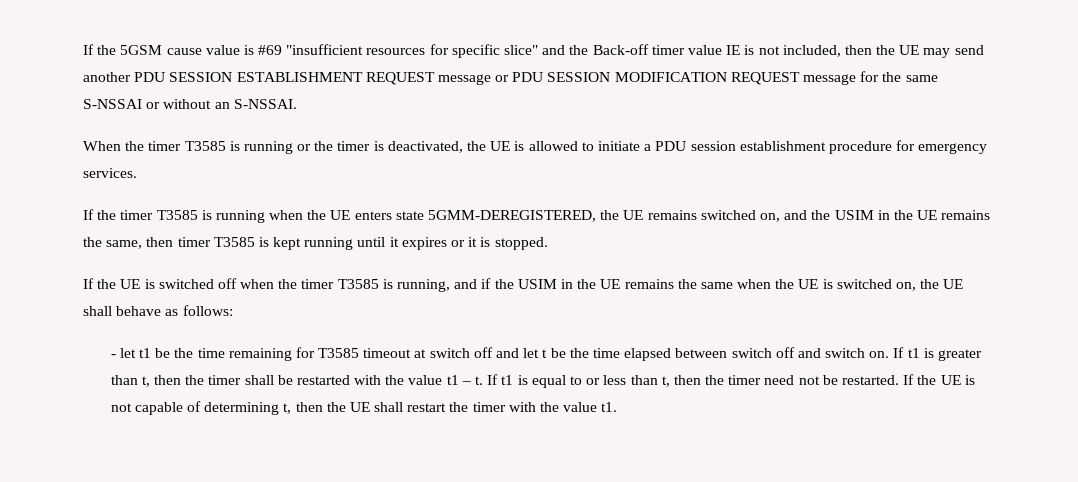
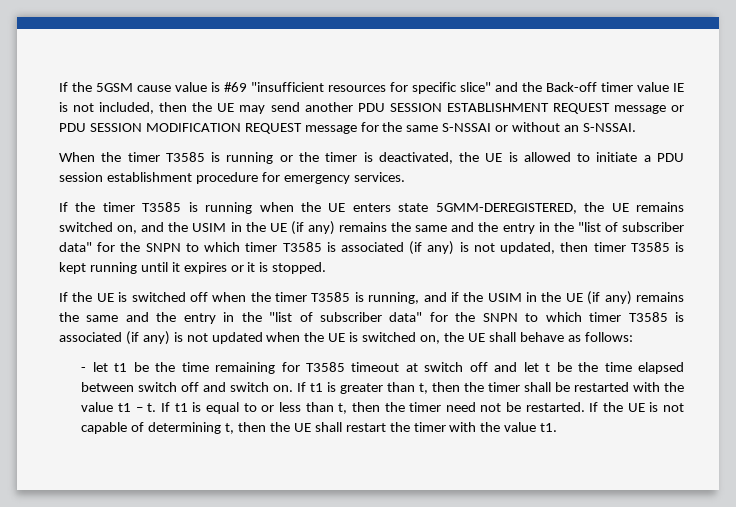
[941,210,991,220] [83,237,143,249] remains the same, -> [290,221,685,235] [59,241,556,255] (if any) remains the same and the entry in the "list of subscriber data" for the SNPN to which timer T3585 is associated (if any) is not updated,
[624,279,733,289] remains the same -> [587,291,685,305] [59,312,685,324] [59,331,263,345] (if any) remains the same and the entry in the "list of subscriber data" for the SNPN to which timer T3585 is associated (if any) is not updated

